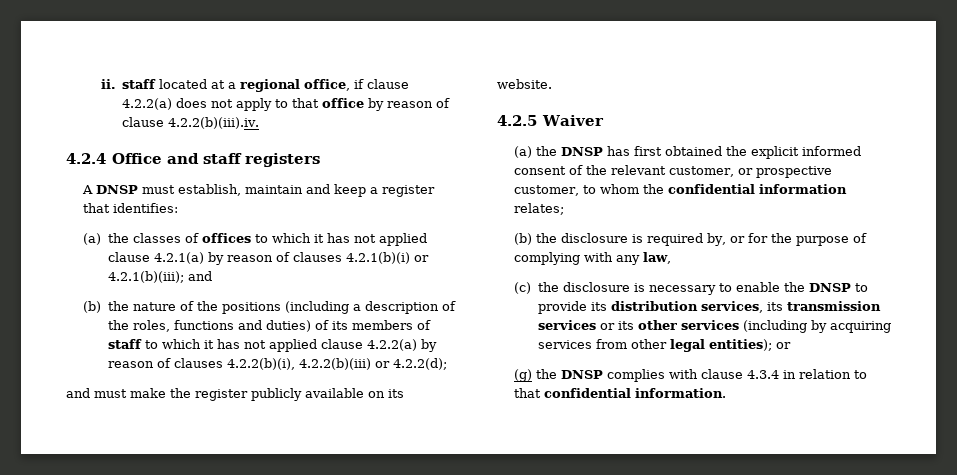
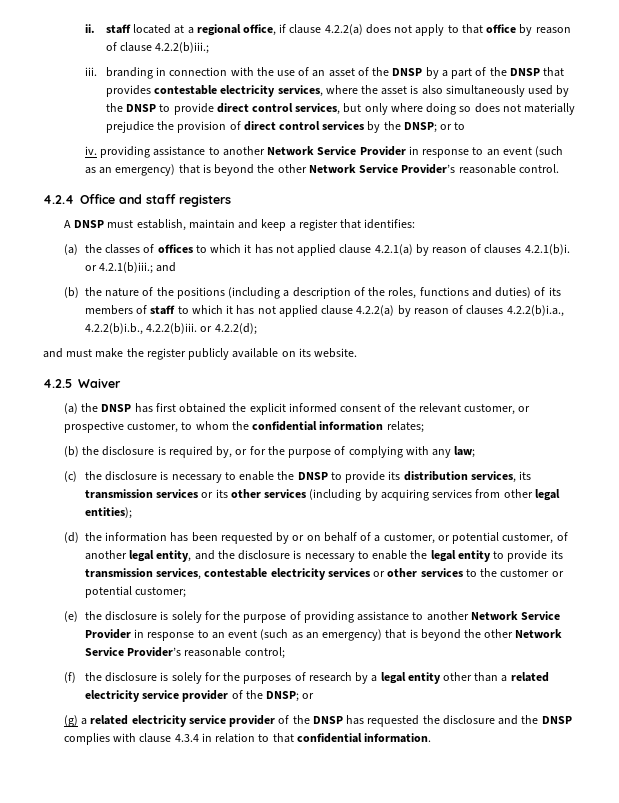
[167,117,259,129] 4.2.2(b)(iii).iv. -> [155,42,210,54] [84,67,565,79] [105,85,570,97] [105,103,576,115] [105,121,466,133] [84,146,563,158] [84,164,559,176] 4.2.2(b)iii.; // iii. branding in connection with the use of an asset of the DNSP by a part of the DNSP that provides contestable electricity services, where the asset is also simultaneously used by the DNSP to provide direct control services, but only where doing so does not materially prejudice the provision of direct control services by the DNSP; or to // iv. providing assistance to another Network Service Provider in response to an event (such as an emergency) that is beyond the other Network Service Provider’s reasonable control.
[345,252,429,264] [107,271,184,283] 4.2.1(b)(i) or 4.2.1(b)(iii); -> [524,244,570,255] [84,262,154,274] 4.2.1(b)i. or 4.2.1(b)iii.;
[226,358,371,370] 4.2.2(b)(i), 4.2.2(b)(iii) -> [506,305,564,317] [84,323,198,335] 4.2.2(b)i.a., 4.2.2(b)i.b., 4.2.2(b)iii.
[643,252,672,264] law, -> [454,446,476,458] law;
[775,342,791,349] [514,369,533,382] or // (g) -> [63,532,568,544] [84,550,563,562] [84,568,564,580] [84,586,187,598] [63,611,560,623] [84,629,563,641] [84,647,285,659] [63,672,549,684] [84,690,315,702] [63,715,519,727] // (d) the information has been requested by or on behalf of a customer, or potential customer, of another legal entity, and the disclosure is necessary to enable the legal entity to provide its transmission services, contestable electricity services or other services to the customer or potential customer; // (e) the disclosure is solely for the purpose of providing assistance to another Network Service Provider in response to an event (such as an emergency) that is beyond the other Network Service Provider’s reasonable control; // (f) the disclosure is solely for the purposes of research by a legal entity other than a related electricity service provider of the DNSP; or // (g) a related electricity service provider of the DNSP has requested the disclosure and

